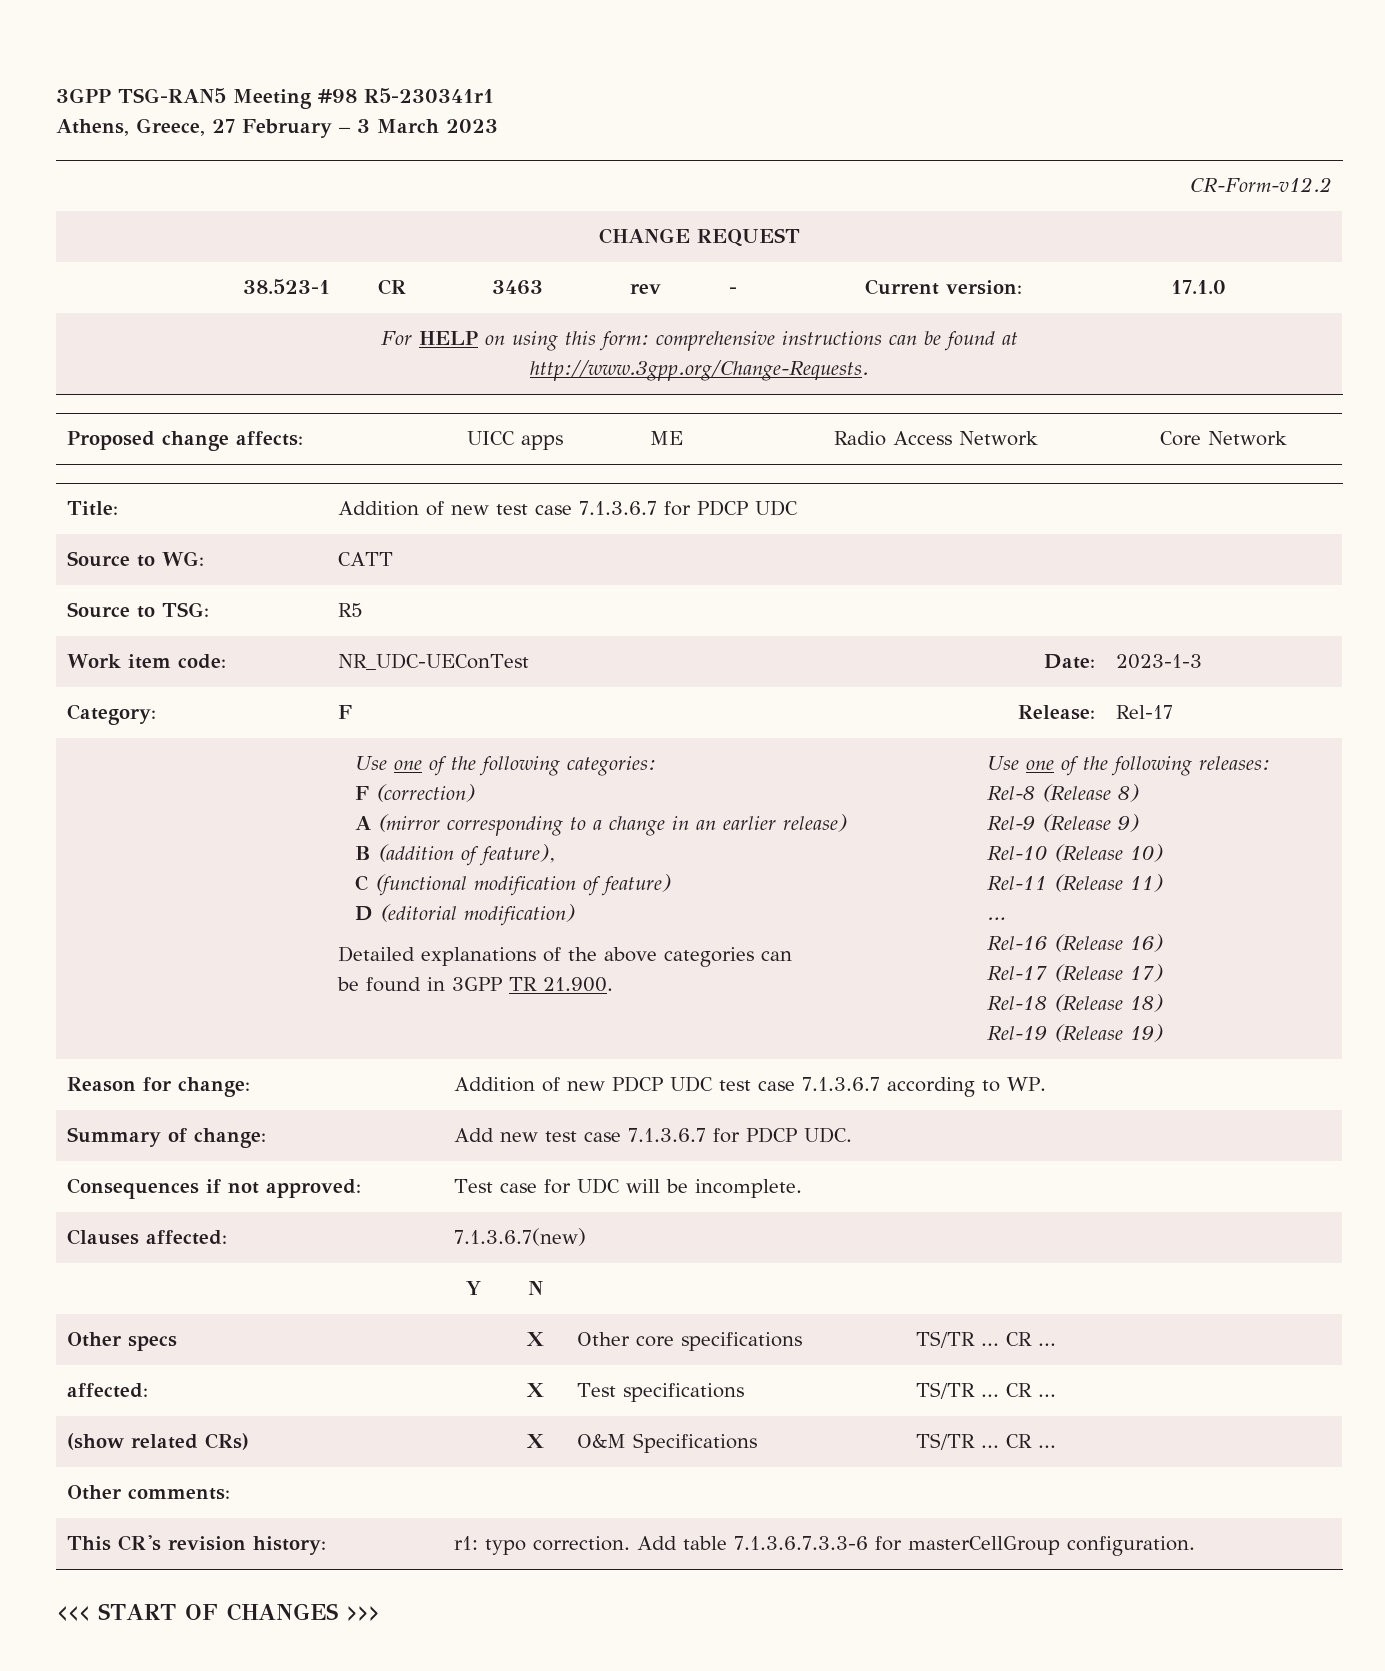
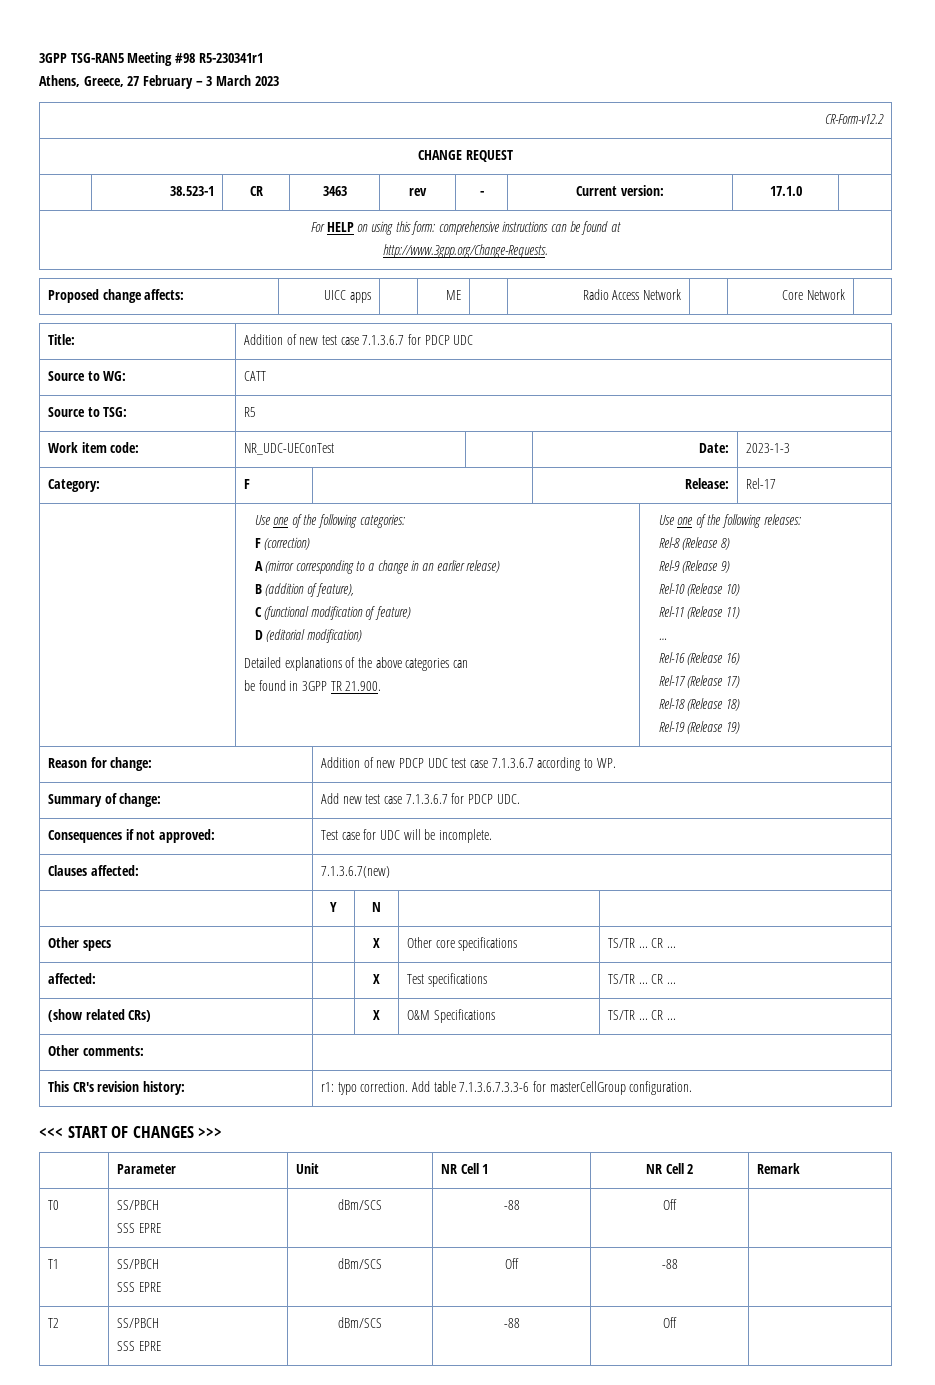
(380, 1613) none -> [117,1164,177,1174] [296,1163,320,1174] [441,1163,489,1174] [645,1163,694,1174] [757,1163,801,1174] [48,1200,60,1210] [117,1200,160,1210] [117,1223,161,1233] [338,1199,382,1210] [503,1200,520,1210] [663,1199,677,1210] [48,1259,60,1269] [117,1259,160,1269] [117,1282,161,1292] [338,1258,382,1269] [505,1258,519,1269] [661,1259,678,1269] [48,1318,60,1328] [117,1318,160,1328] [117,1341,161,1351] [338,1317,382,1328] [503,1318,520,1328] [663,1317,677,1328] // | Parameter | Unit | NR Cell 1 | NR Cell 2 | Remark // T0 | SS/PBCH // SSS EPRE | dBm/SCS | -88 | Off | // T1 | SS/PBCH // SSS EPRE | dBm/SCS | Off | -88 | // T2 | SS/PBCH // SSS EPRE | dBm/SCS | -88 | Off |

